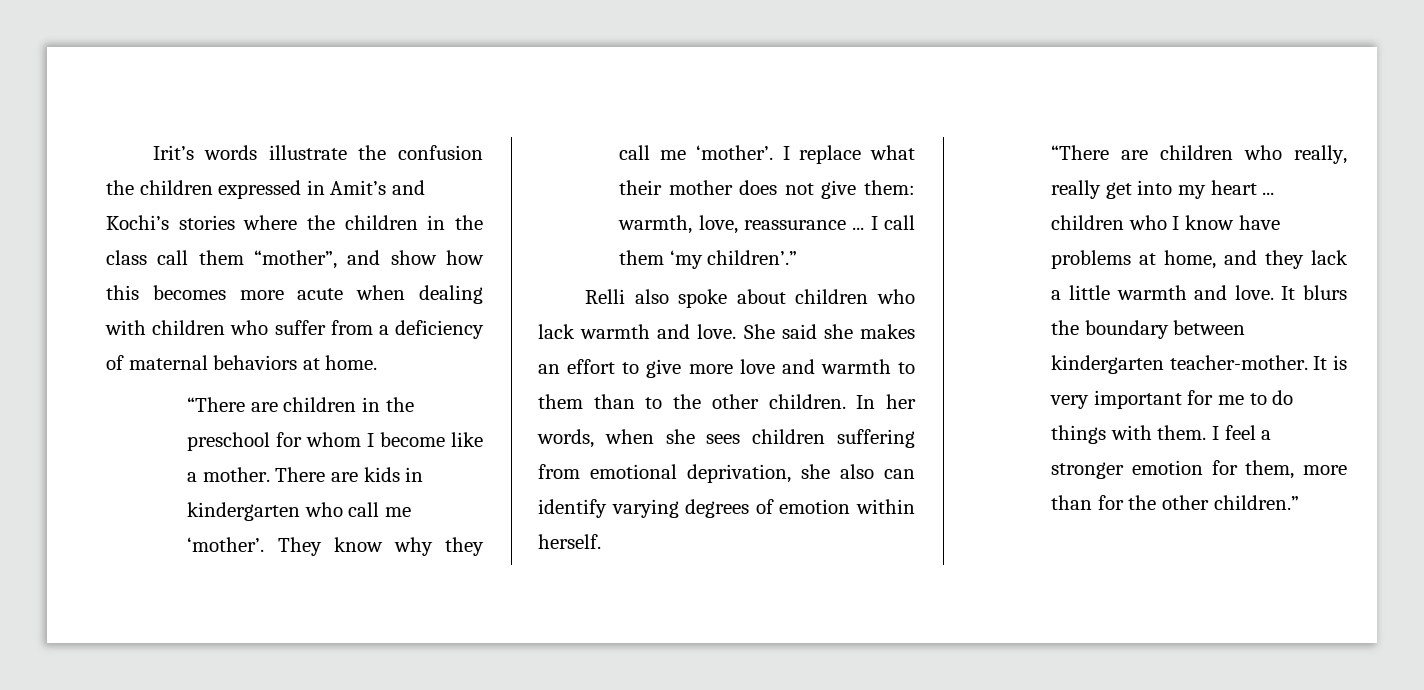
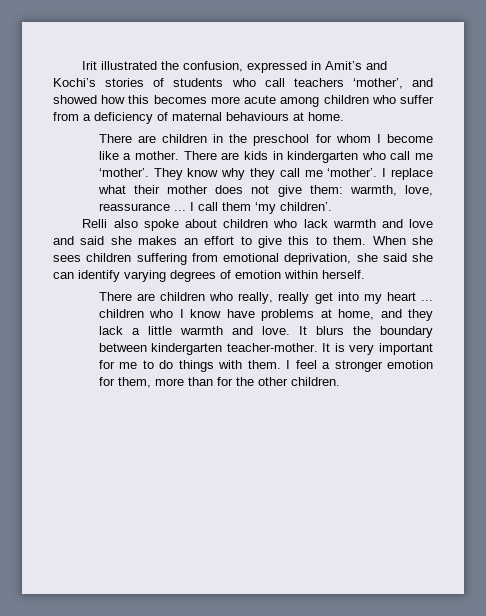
[152,145,483,160] [106,180,213,195] Irit’s words illustrate the confusion the children -> [82,61,244,72] Irit illustrated the confusion,
[243,215,484,230] [106,250,437,269] where the children in the class call them “mother”, and show -> [153,78,433,89] [53,95,97,104] of students who call teachers ‘mother’, and showed
[356,285,484,304] [105,320,146,335] when dealing with -> [280,97,320,107] among
[213,355,298,370] behaviors -> [226,112,289,121] behaviours
[187,397,246,412] “There -> [98,134,132,143] There
[707,250,798,265] children’.” -> [279,202,332,211] children’.
[697,324,775,339] love. She -> [408,219,433,228] [53,236,74,245] love and
[688,359,915,374] [538,394,916,409] [537,429,654,448] more love and warmth to them than to the other children. In her words, when -> [288,236,406,245] this to them. When
[840,464,874,479] also -> [382,253,433,262] said she
[1051,145,1110,160] “There -> [98,292,132,301] There
[1213,495,1299,510] children.” -> [290,377,340,386] children.

